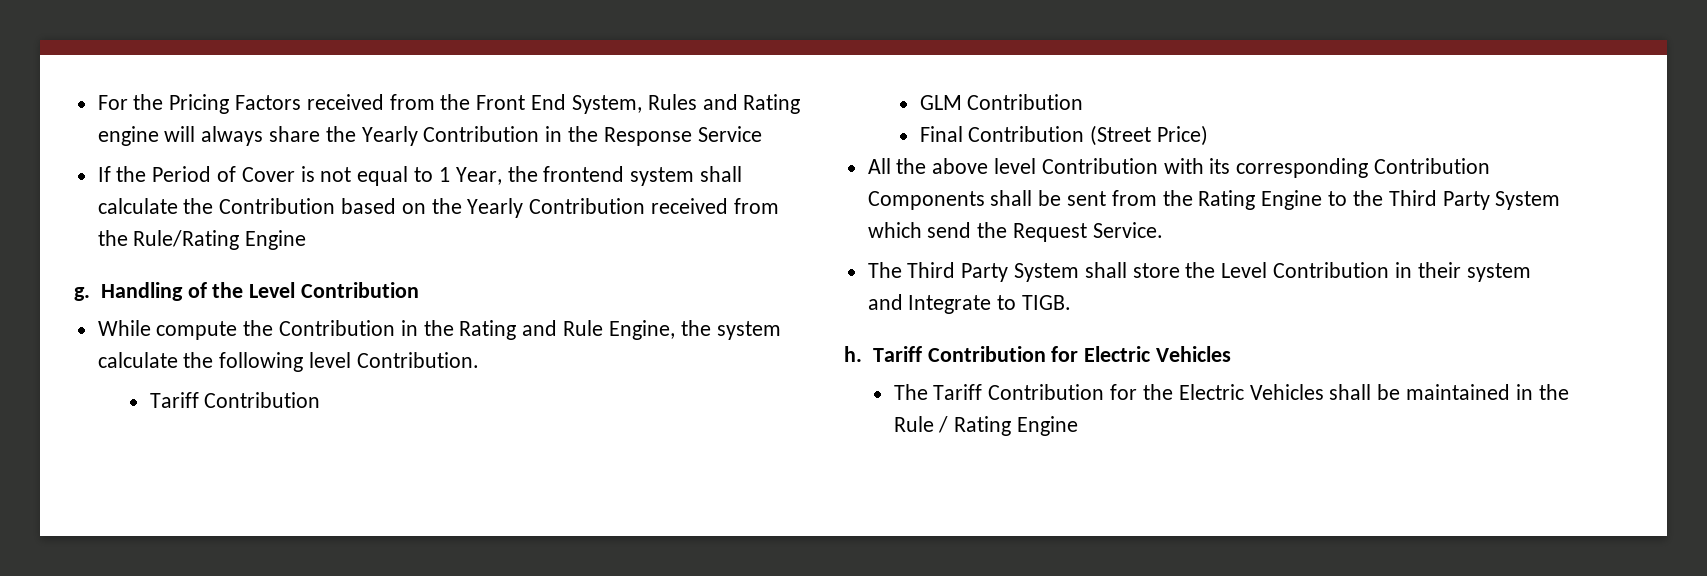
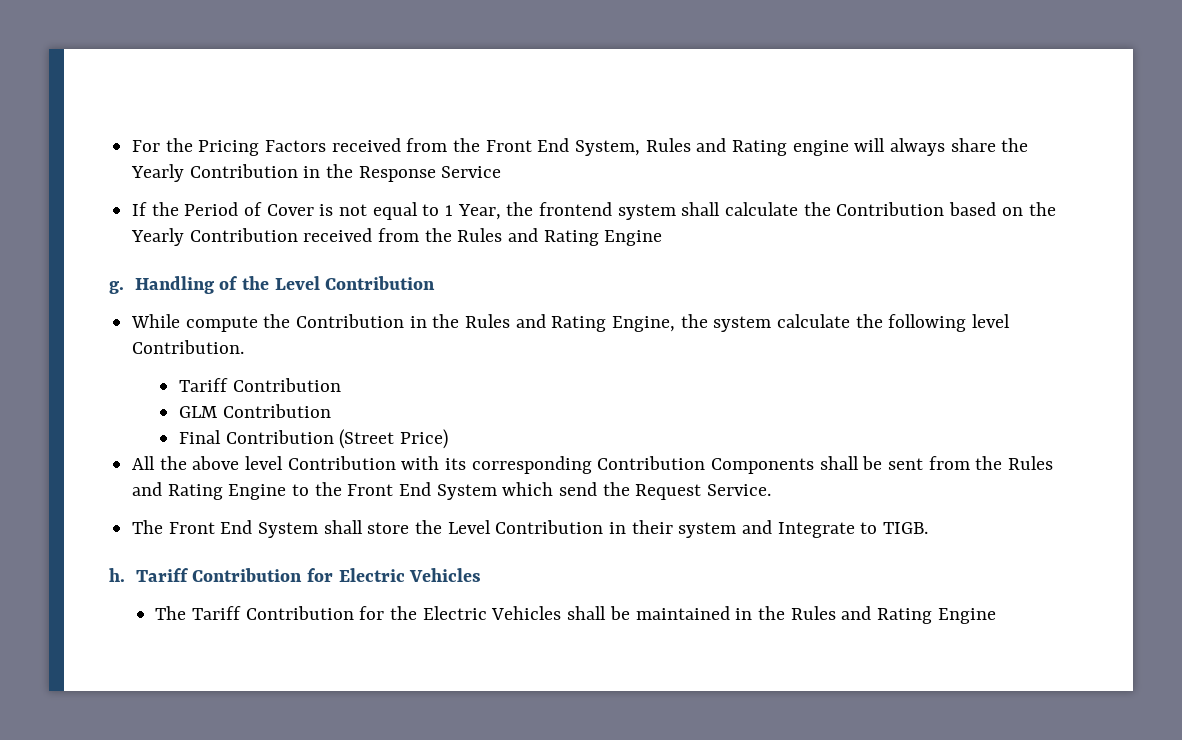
[133,230,240,250] Rule/Rating -> [457,228,599,246] Rules and Rating
[459,320,604,340] Rating and Rule -> [465,314,607,332] Rules and Rating
(1193, 198) none -> [1008,456,1054,470] [132,482,163,496] Rules and
[1388,190,1490,210] Third Party -> [347,482,432,496] Front End
[907,262,1009,282] Third Party -> [168,520,253,534] Front End
[893,416,949,433] Rule / -> [790,606,872,620] Rules and

